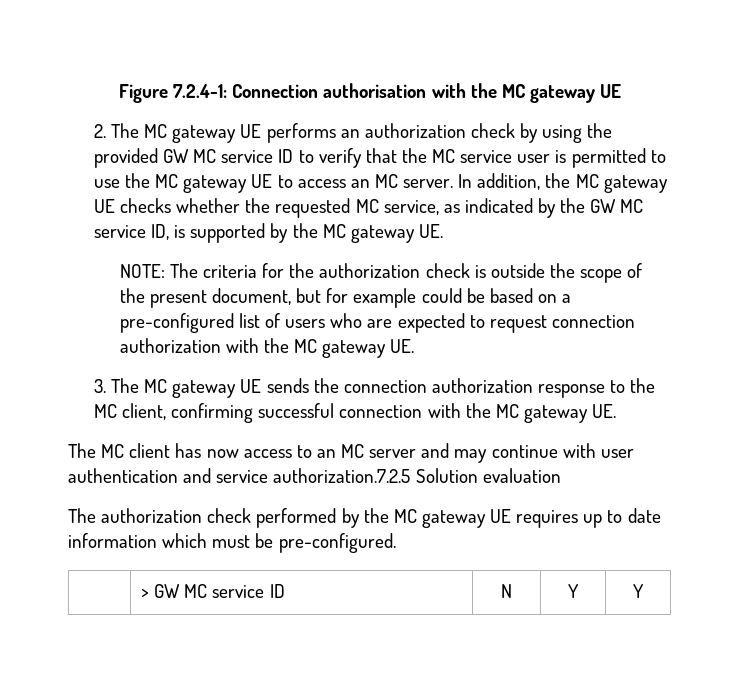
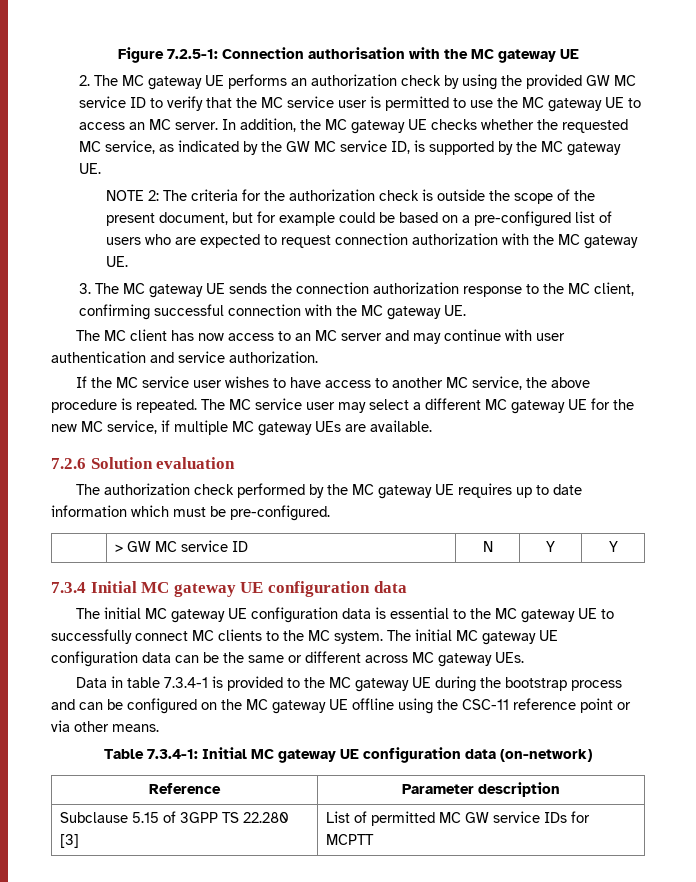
[173,84,228,98] 7.2.4-1: -> [166,49,218,59] 7.2.5-1:
[119,264,165,278] NOTE: -> [106,190,160,201] NOTE 2:
[273,468,411,483] authorization.7.2.5 -> [229,351,318,363] [76,376,591,390] [51,398,634,414] [51,420,432,436] [51,458,86,469] authorization. // If the MC service user wishes to have access to another MC service, the above procedure is repeated. The MC service user may select a different MC gateway UE for the new MC service, if multiple MC gateway UEs are available. // 7.2.6
(644, 591) none -> [51,581,407,597] [76,607,615,623] [51,629,558,645] [51,651,524,667] [76,676,623,692] [51,698,631,714] [51,720,159,732] [104,747,592,763] [149,783,221,794] [402,782,560,797] [59,811,289,823] [59,834,79,848] [325,811,590,826] [325,834,374,845] // 7.3.4 Initial MC gateway UE configuration data // The initial MC gateway UE configuration data is essential to the MC gateway UE to successfully connect MC clients to the MC system. The initial MC gateway UE configuration data can be the same or different across MC gateway UEs. // Data in table 7.3.4-1 is provided to the MC gateway UE during the bootstrap process and can be configured on the MC gateway UE offline using the CSC-11 reference point or via other means. // Table 7.3.4-1: Initial MC gateway UE configuration data (on-network) // Reference | Parameter description // Subclause 5.15 of 3GPP TS 22.280 [3] | List of permitted MC GW service IDs for MCPTT

